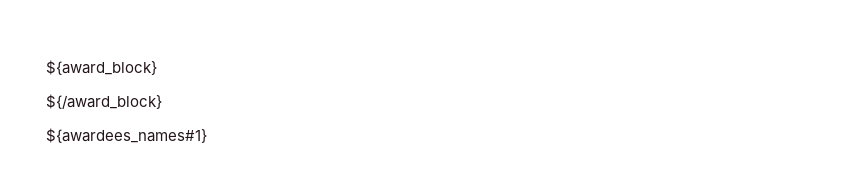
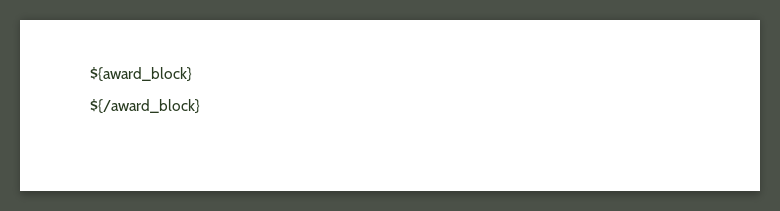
[46,128,207,143] // ${awardees_names#1} -> (200, 106) none

